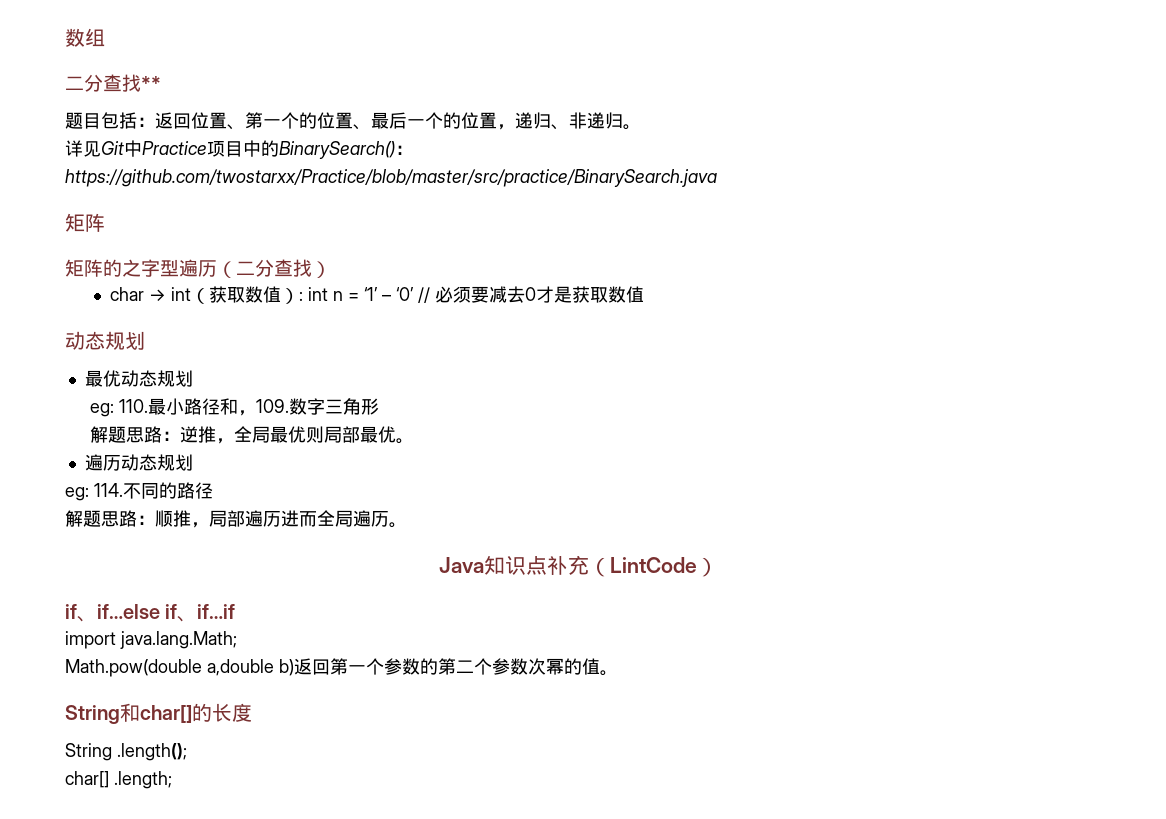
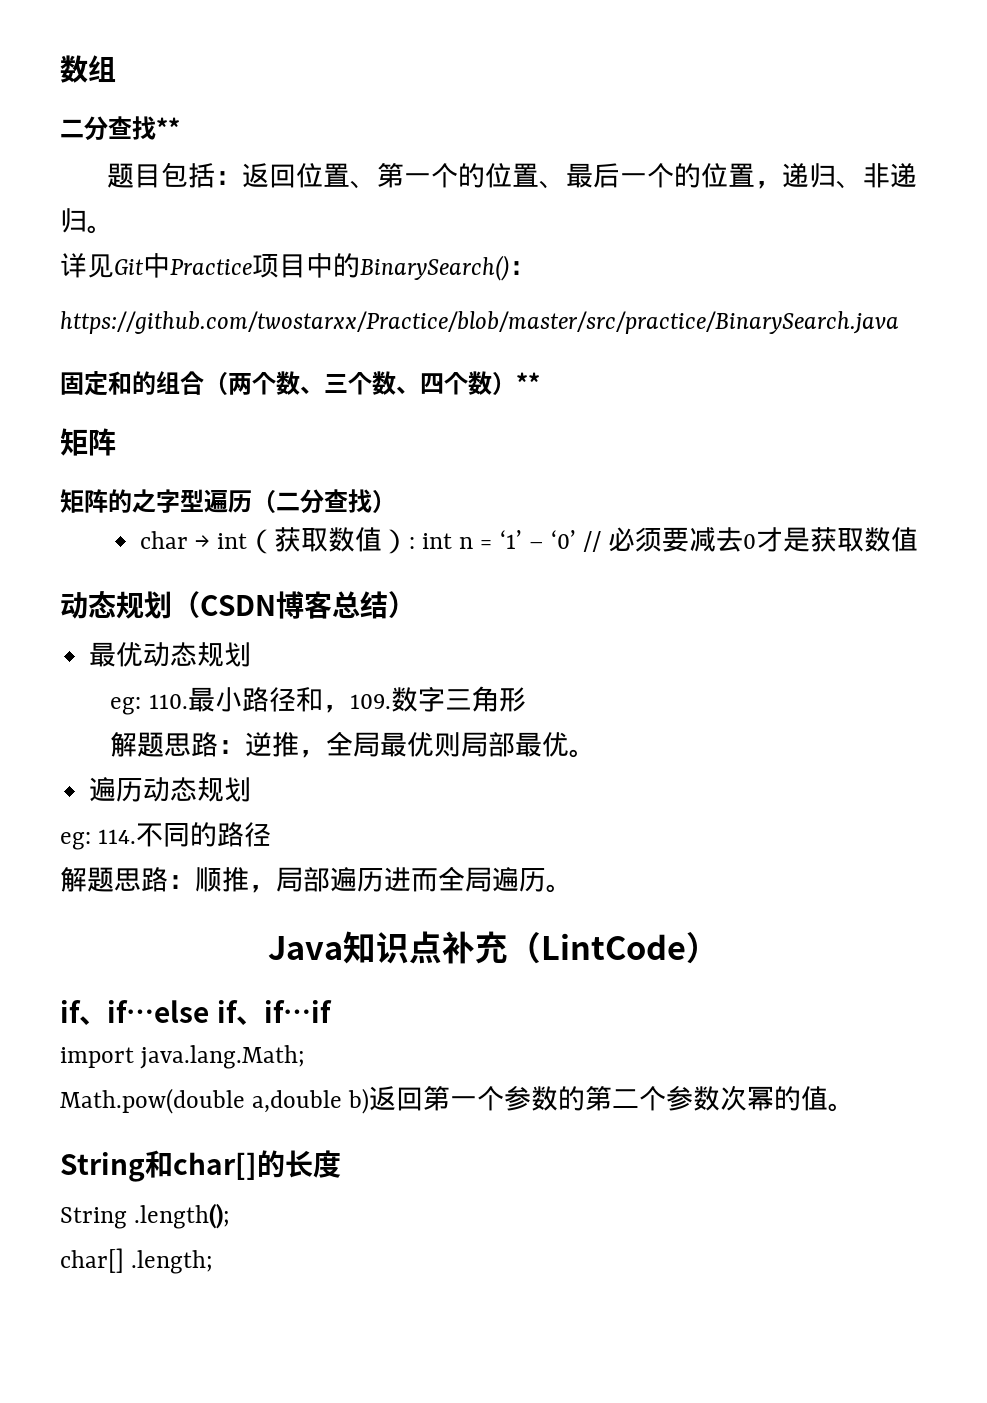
(717, 178) none -> [60,371,540,396] // 固定和的组合（两个数、三个数、四个数）**
(145, 340) none -> [172,591,416,619] （CSDN博客总结）

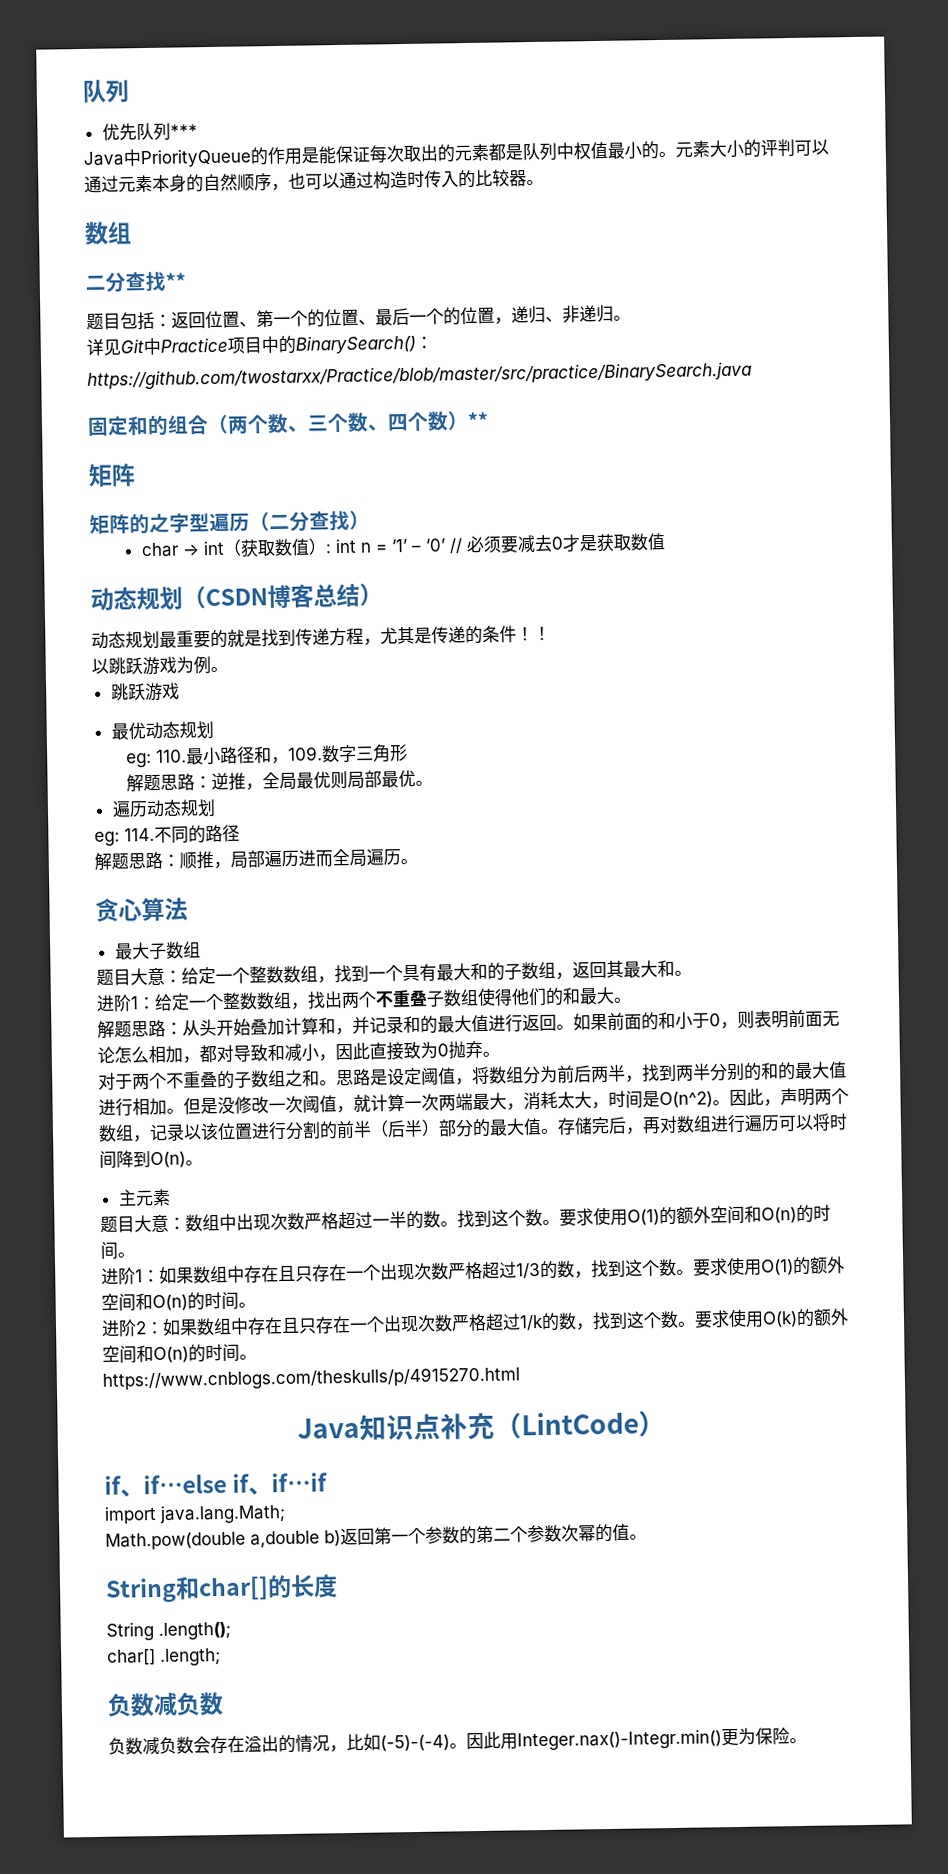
(60, 69) none -> [82,79,129,103] [101,122,198,141] [83,138,829,169] [84,169,544,193] 队列 // 优先队列*** // Java中PriorityQueue的作用是能保证每次取出的元素都是队列中权值最小的。元素大小的评判可以通过元素本身的自然顺序，也可以通过构造时传入的比较器。 //
(416, 604) none -> [91,625,551,649] [91,656,228,676] [110,682,180,702] // 动态规划最重要的就是找到传递方程，尤其是传递的条件！！ // 以跳跃游戏为例。 // 跳跃游戏
(573, 888) none -> [95,897,188,922] [114,941,201,961] [96,959,692,986] [96,986,632,1012] [97,1009,840,1039] [97,1040,500,1064] [98,1061,847,1090] [98,1087,849,1117] [98,1113,848,1143] [99,1150,203,1169] [117,1188,171,1207] [100,1204,831,1233] [100,1241,135,1260] [101,1256,845,1285] [101,1291,256,1312] [101,1308,849,1337] [102,1343,257,1364] [102,1366,520,1391] // 贪心算法 // 最大子数组 // 题目大意：给定一个整数数组，找到一个具有最大和的子数组，返回其最大和。 // 进阶1：给定一个整数数组，找出两个不重叠子数组使得他们的和最大。 // 解题思路：从头开始叠加计算和，并记录和的最大值进行返回。如果前面的和小于0，则表明前面无论怎么相加，都对导致和减小，因此直接致为0抛弃。 // 对于两个不重叠的子数组之和。思路是设定阈值，将数组分为前后两半，找到两半分别的和的最大值进行相加。但是没修改一次阈值，就计算一次两端最大，消耗太大，时间是O(n^2)。因此，声明两个数组，记录以该位置进行分割的前半（后半）部分的最大值。存储完后，再对数组进行遍历可以将时间降到O(n)。 // 主元素 // 题目大意：数组中出现次数严格超过一半的数。找到这个数。要求使用O(1)的额外空间和O(n)的时间。 // 进阶1：如果数组中存在且只存在一个出现次数严格超过1/3的数，找到这个数。要求使用O(1)的额外空间和O(n)的时间。 // 进阶2：如果数组中存在且只存在一个出现次数严格超过1/k的数，找到这个数。要求使用O(k)的额外空间和O(n)的时间。 // https://www.cnblogs.com/theskulls/p/4915270.html
(214, 1262) none -> [107,1691,224,1717] [108,1727,807,1755] // 负数减负数 // 负数减负数会存在溢出的情况，比如(-5)-(-4)。因此用Integer.nax()-Integr.min()更为保险。

